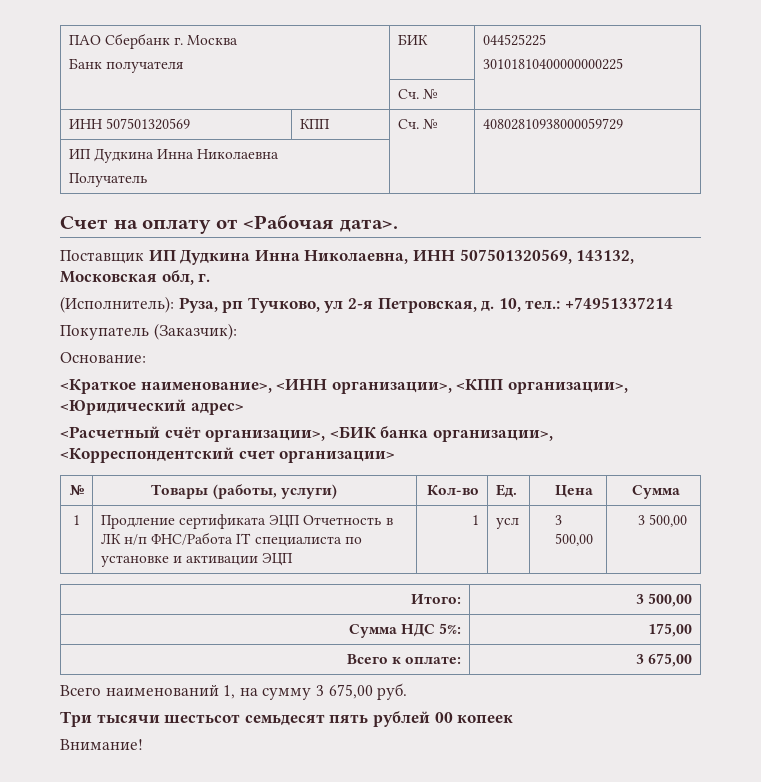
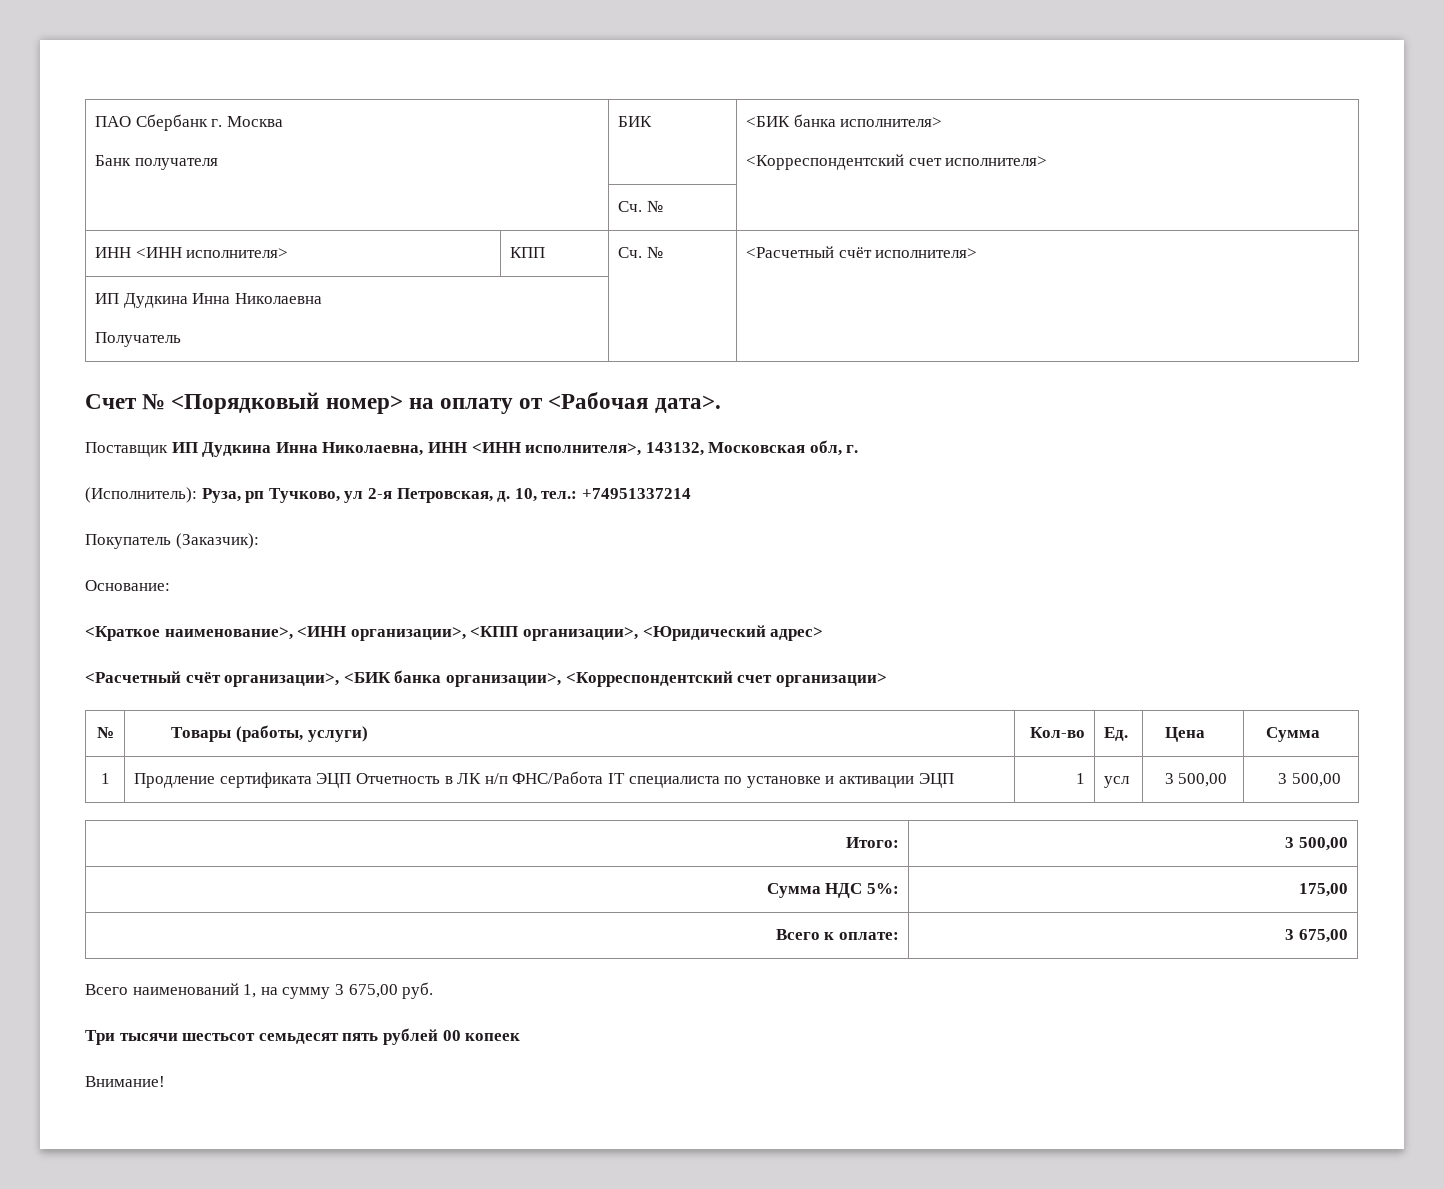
[482,34,546,46] [482,58,623,70] 044525225 // 30101810400000000225 -> [746,114,943,127] [746,154,1048,170] <БИК банка исполнителя> // <Корреспондентский счет исполнителя>
[106,118,191,130] 507501320569 -> [135,247,289,258] <ИНН исполнителя>
[482,118,623,130] 40802810938000059729 -> [746,246,978,258] <Расчетный счёт исполнителя>
(108, 222) none -> [142,392,403,414] № <Порядковый номер>
[459,249,572,264] 507501320569, -> [471,442,642,456] <ИНН исполнителя>,

